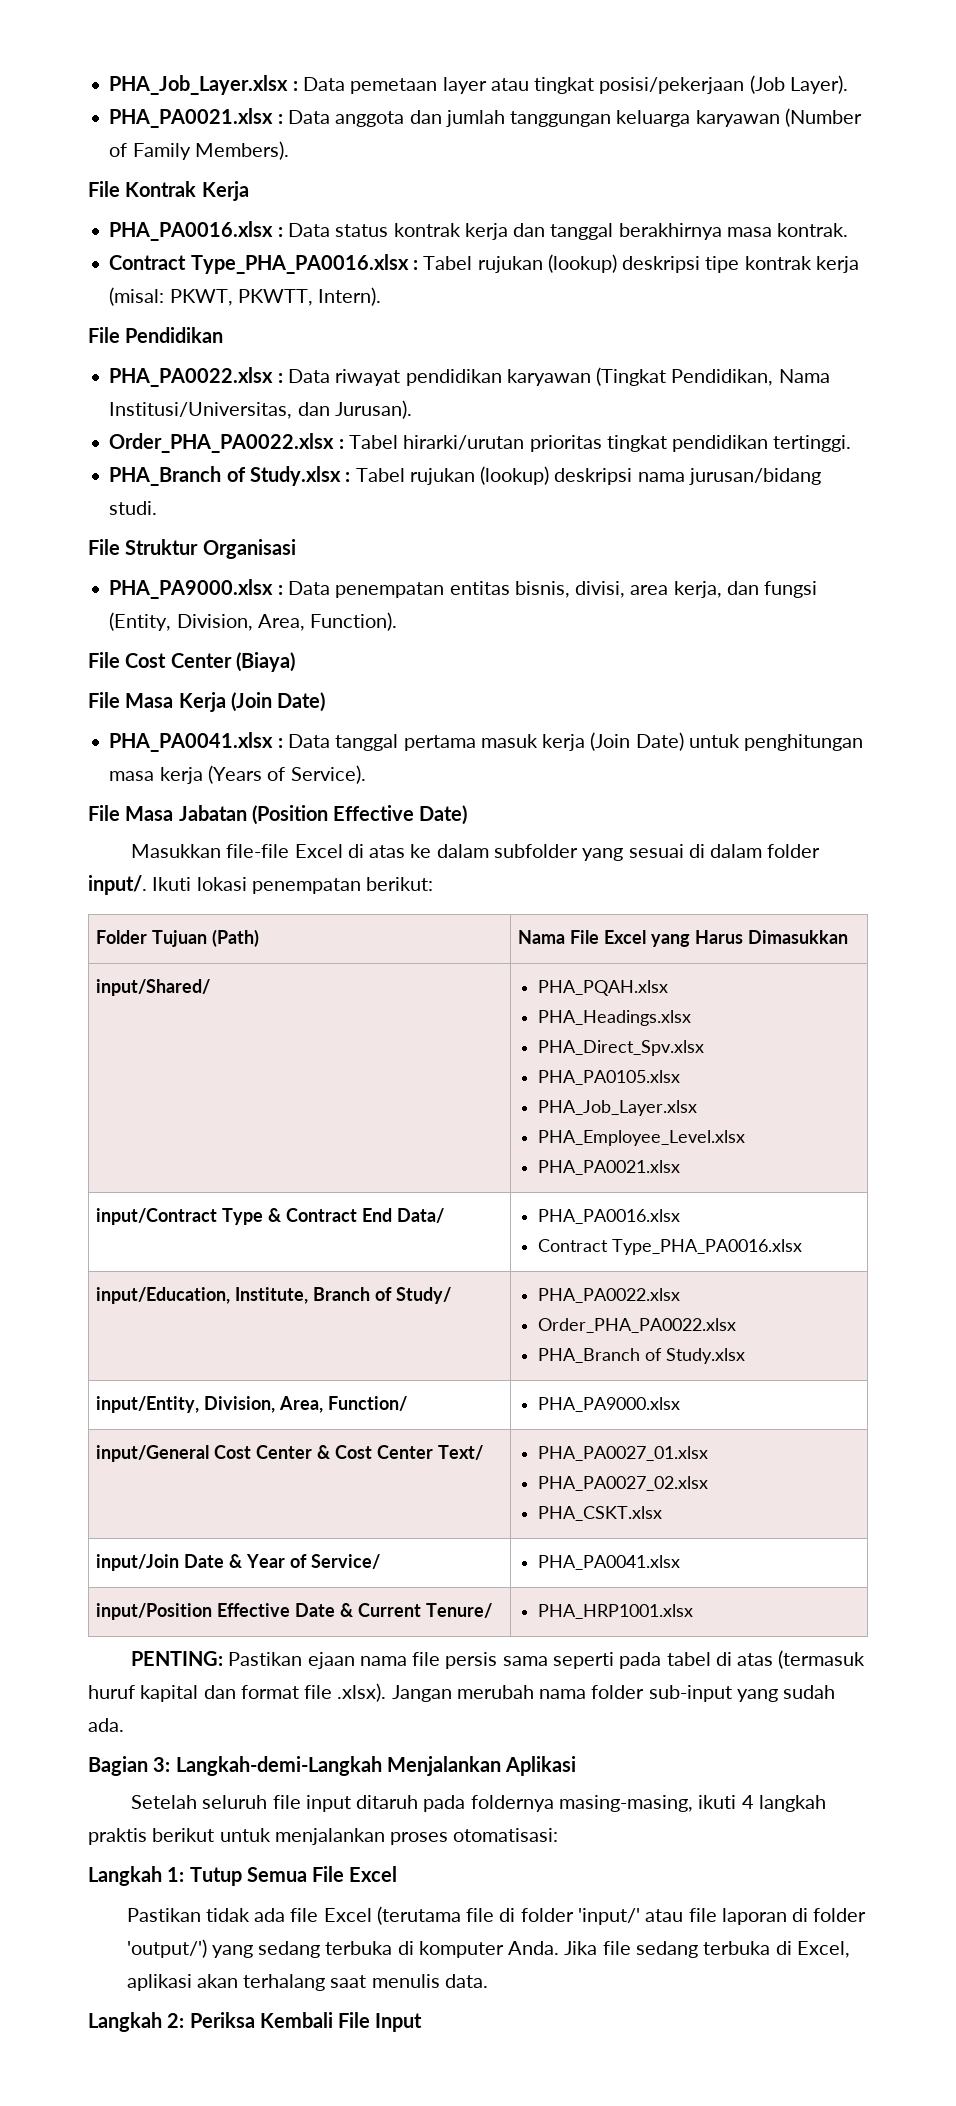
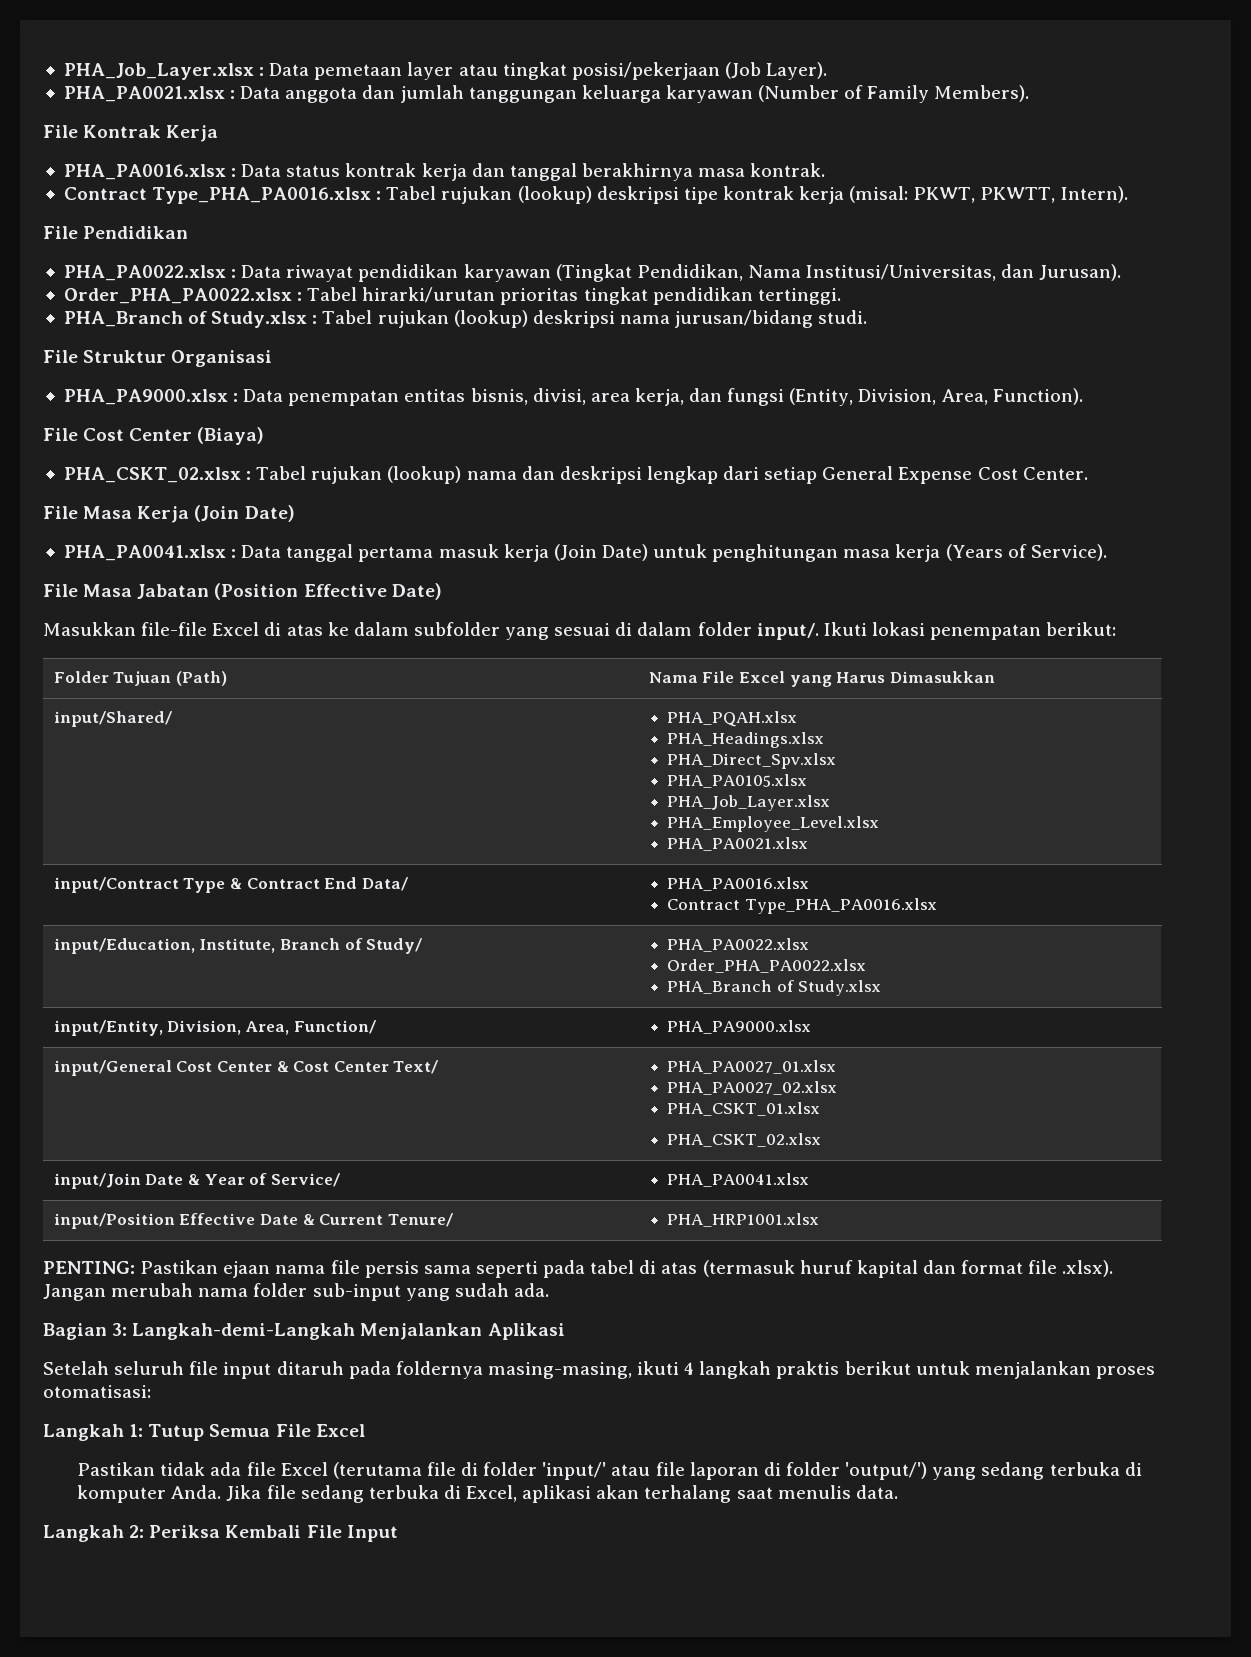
(295, 662) none -> [63,466,1088,484] // PHA_CSKT_02.xlsx : Tabel rujukan (lookup) nama dan deskripsi lengkap dari setiap General Expense Cost Center.
[537,1506,662,1521] PHA_CSKT.xlsx -> [667,1102,821,1116] [667,1133,822,1147] PHA_CSKT_01.xlsx // PHA_CSKT_02.xlsx

